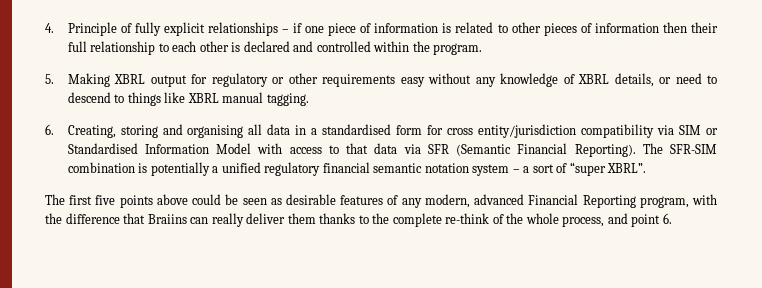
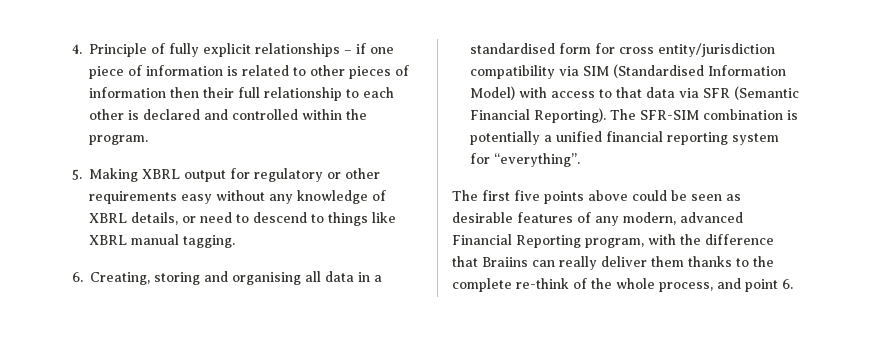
[706,128,719,135] [67,143,252,154] or Standardised Information Model -> [613,64,786,78] [470,86,515,100] (Standardised Information Model)
[264,162,647,176] regulatory financial semantic notation system – a sort of “super XBRL”. -> [606,131,779,145] [470,153,580,167] financial reporting system for “everything”.

